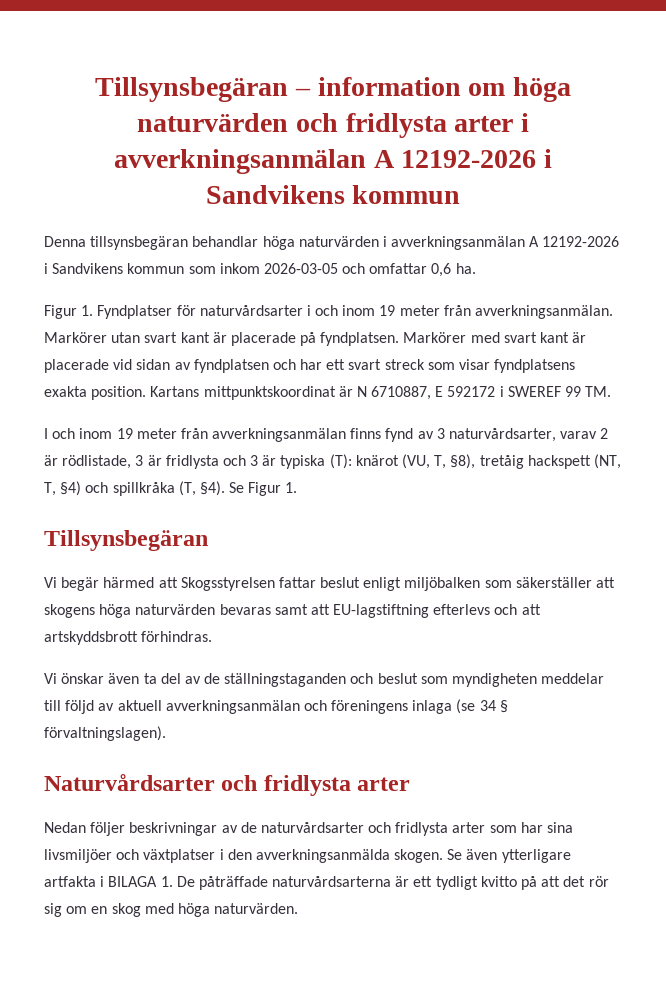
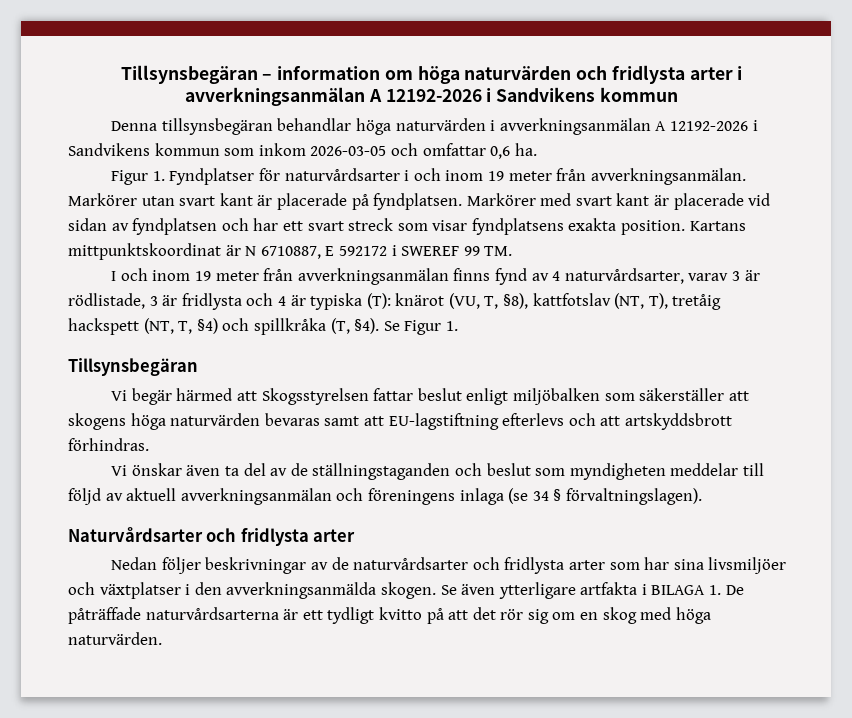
[436,428,445,439] 3 -> [552,271,561,281] 4
[600,428,609,439] 2 -> [731,271,740,281] 3
[250,455,259,466] 3 -> [277,296,286,306] 4
(476, 461) none -> [532,293,668,309] kattfotslav (NT, T),

